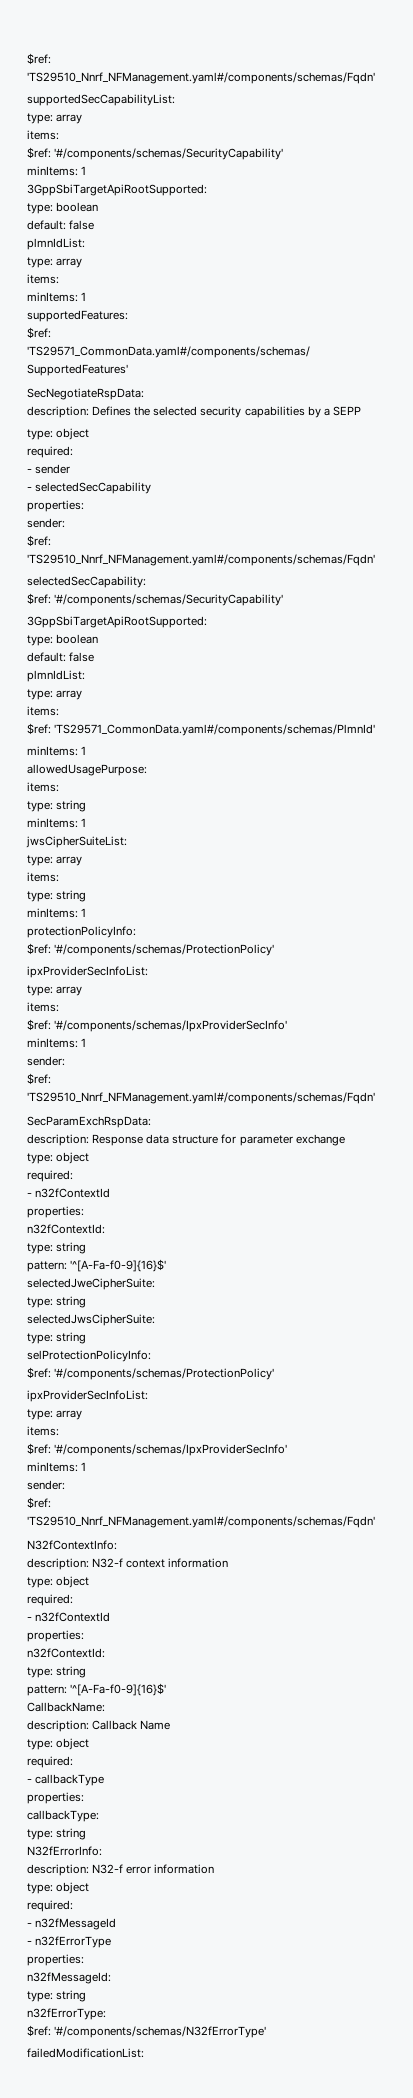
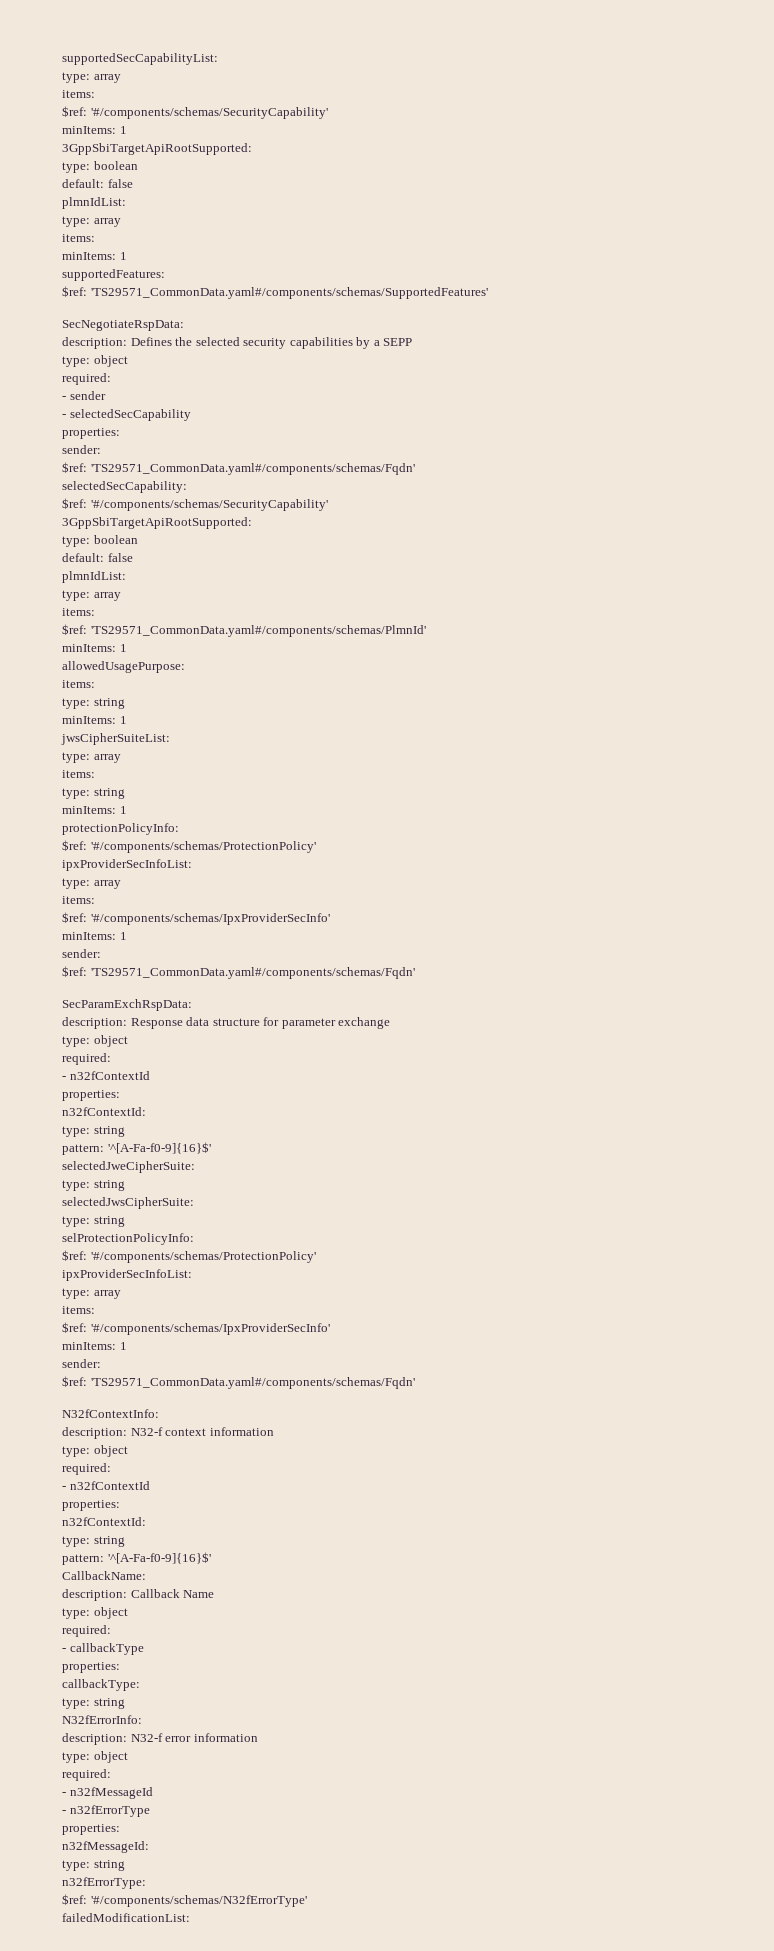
[27,53,51,65] [27,72,375,84] $ref: 'TS29510_Nnrf_NFManagement.yaml#/components/schemas/Fqdn' // -> (62, 59) none
[27,554,375,566] 'TS29510_Nnrf_NFManagement.yaml#/components/schemas/Fqdn' -> [90,463,415,475] 'TS29571_CommonData.yaml#/components/schemas/Fqdn'
[27,1092,375,1104] 'TS29510_Nnrf_NFManagement.yaml#/components/schemas/Fqdn' -> [90,967,415,979] 'TS29571_CommonData.yaml#/components/schemas/Fqdn'
[27,1516,375,1528] 'TS29510_Nnrf_NFManagement.yaml#/components/schemas/Fqdn' -> [90,1377,415,1389] 'TS29571_CommonData.yaml#/components/schemas/Fqdn'

